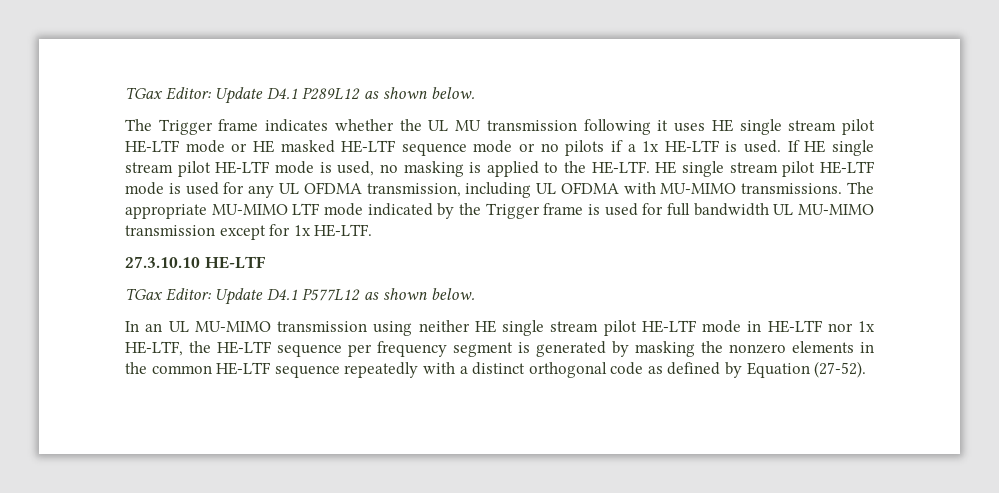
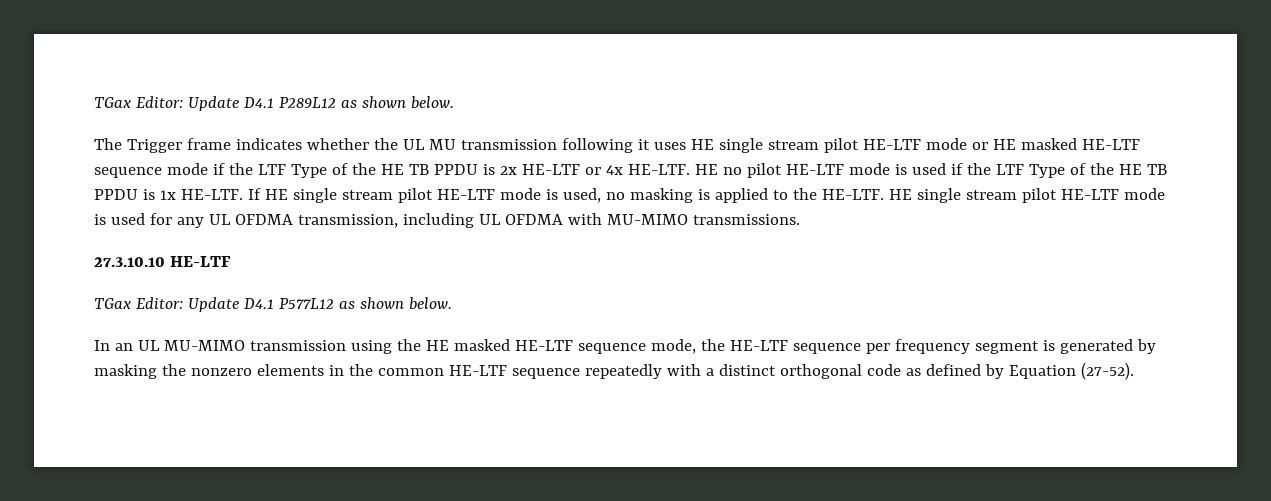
[519,140,782,156] or no pilots if a 1x HE-LTF is used. -> [212,163,1167,178] [94,189,243,200] if the LTF Type of the HE TB PPDU is 2x HE-LTF or 4x HE-LTF. HE no pilot HE-LTF mode is used if the LTF Type of the HE TB PPDU is 1x HE-LTF.
[847,182,875,194] [125,203,874,219] [125,224,373,240] The appropriate MU-MIMO LTF mode indicated by the Trigger frame is used for full bandwidth UL MU-MIMO transmission except for 1x HE-LTF. -> (800, 219) none
[418,320,875,336] [125,341,183,356] neither HE single stream pilot HE-LTF mode in HE-LTF nor 1x HE-LTF, -> [396,339,696,354] the HE masked HE-LTF sequence mode,

